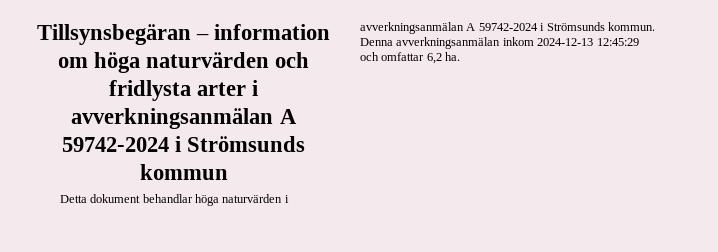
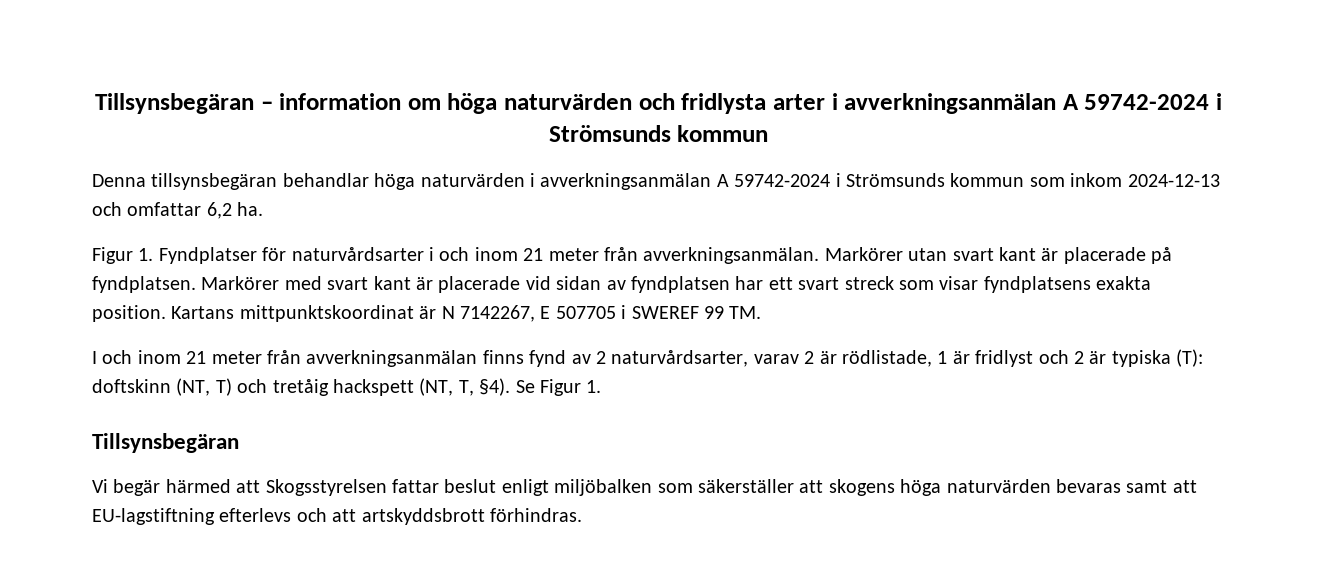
[59,194,141,203] Detta dokument -> [92,173,278,190] Denna tillsynsbegäran
[607,22,655,31] [360,37,501,49] kommun. Denna avverkningsanmälan -> [950,173,1065,187] kommun som
[596,38,639,46] 12:45:29 -> (1220, 180) none
(461, 56) none -> [92,247,1173,264] [92,276,1152,293] [92,305,762,322] [92,349,1204,367] [92,378,602,396] [92,433,239,453] [92,479,1197,496] [92,508,582,525] // Figur 1. Fyndplatser för naturvårdsarter i och inom 21 meter från avverkningsanmälan. Markörer utan svart kant är placerade på fyndplatsen. Markörer med svart kant är placerade vid sidan av fyndplatsen har ett svart streck som visar fyndplatsens exakta position. Kartans mittpunktskoordinat är N 7142267, E 507705 i SWEREF 99 TM. // I och inom 21 meter från avverkningsanmälan finns fynd av 2 naturvårdsarter, varav 2 är rödlistade, 1 är fridlyst och 2 är typiska (T): doftskinn (NT, T) och tretåig hackspett (NT, T, §4). Se Figur 1. // Tillsynsbegäran // Vi begär härmed att Skogsstyrelsen fattar beslut enligt miljöbalken som säkerställer att skogens höga naturvärden bevaras samt att EU-lagstiftning efterlevs och att artskyddsbrott förhindras.

